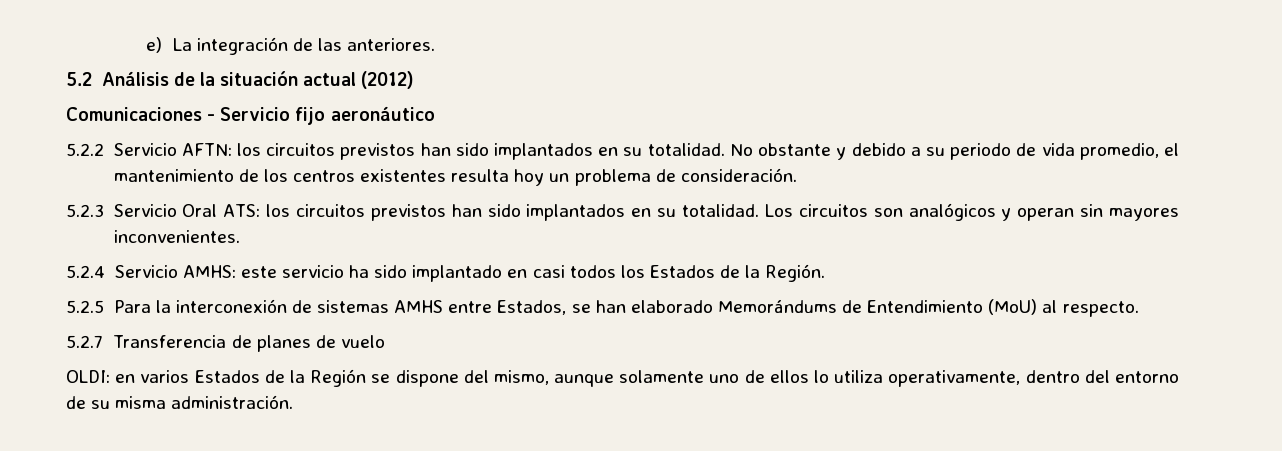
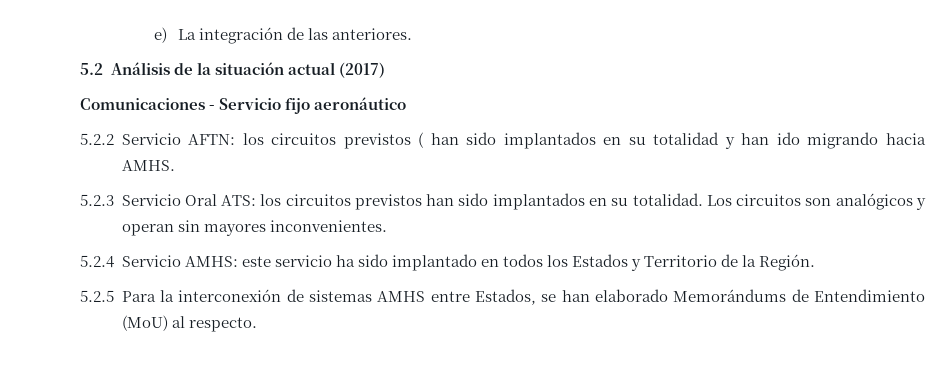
[361,71,415,89] (2012) -> [338,62,385,78] (2017)
[420,143,1179,160] [113,168,797,186] han sido implantados en su totalidad. No obstante y debido a su periodo de vida promedio, el mantenimiento de los centros existentes resulta hoy un problema de consideración. -> [418,132,926,149] [121,160,175,171] ( han sido implantados en su totalidad y han ido migrando hacia AMHS.
[532,265,565,278] casi -> (499, 263) none
(715, 271) none -> [631,255,718,271] y Territorio
[66,335,386,352] [66,369,1179,387] [66,395,294,409] // 5.2.7 Transferencia de planes de vuelo // OLDI: en varios Estados de la Región se dispone del mismo, aunque solamente uno de ellos lo utiliza operativamente, dentro del entorno de su misma administración. -> (257, 324) none

